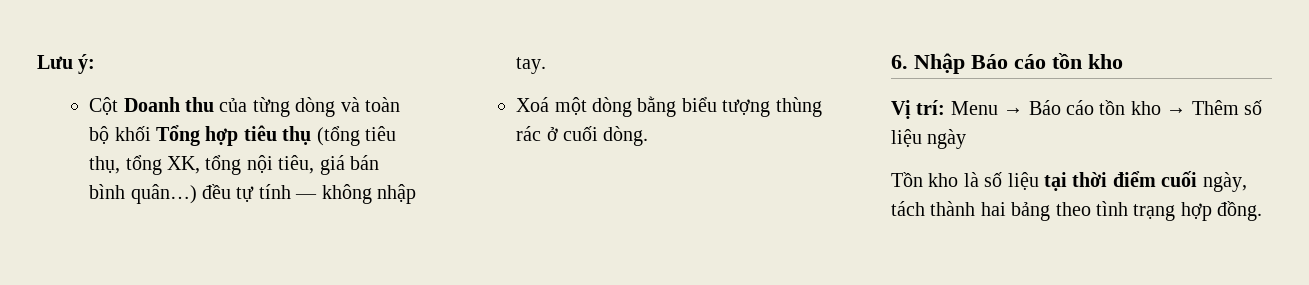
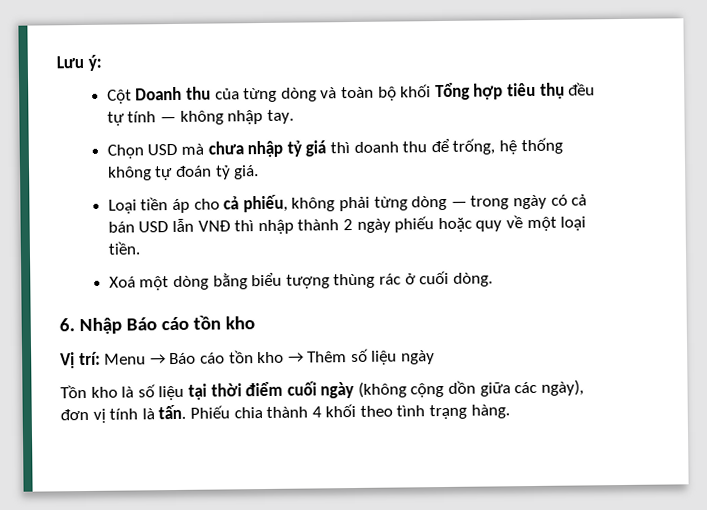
[316,126,396,146] [89,155,379,175] [89,184,197,204] (tổng tiêu thụ, tổng XK, tổng nội tiêu, giá bán bình quân…) -> (565, 90) none
(547, 65) none -> [106,137,563,159] [106,165,260,181] [107,194,588,214] [107,215,587,235] [107,241,140,255] // Chọn USD mà chưa nhập tỷ giá thì doanh thu để trống, hệ thống không tự đoán tỷ giá. // Loại tiền áp cho cả phiếu, không phải từng dòng — trong ngày có cả bán USD lẫn VNĐ thì nhập thành 2 ngày phiếu hoặc quy về một loại tiền.
[1202,172,1247,192] [891,201,1051,221] ngày, tách thành hai bảng -> [320,379,584,399] [60,403,357,423] ngày (không cộng dồn giữa các ngày), đơn vị tính là tấn. Phiếu chia thành 4 khối
[1180,201,1263,221] hợp đồng. -> [470,404,510,419] hàng.

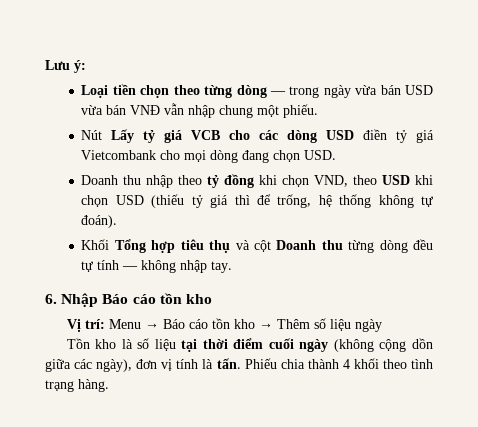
[106,82,565,104] Cột Doanh thu của từng dòng và toàn bộ khối Tổng hợp tiêu thụ -> [81,84,433,98] [81,103,319,118] [81,129,434,143] [81,150,337,163] [81,174,433,188] [81,194,433,208] [81,215,118,228] [81,239,408,253] Loại tiền chọn theo từng dòng — trong ngày vừa bán USD vừa bán VNĐ vẫn nhập chung một phiếu. // Nút Lấy tỷ giá VCB cho các dòng USD điền tỷ giá Vietcombank cho mọi dòng đang chọn USD. // Doanh thu nhập theo tỷ đồng khi chọn VND, theo USD khi chọn USD (thiếu tỷ giá thì để trống, hệ thống không tự đoán). // Khối Tổng hợp tiêu thụ và cột Doanh thu từng dòng
[106,137,563,159] [106,165,260,181] [107,194,588,214] [107,215,587,235] [107,241,140,255] [108,270,493,291] // Chọn USD mà chưa nhập tỷ giá thì doanh thu để trống, hệ thống không tự đoán tỷ giá. // Loại tiền áp cho cả phiếu, không phải từng dòng — trong ngày có cả bán USD lẫn VNĐ thì nhập thành 2 ngày phiếu hoặc quy về một loại tiền. // Xoá một dòng bằng biểu tượng thùng rác ở cuối dòng. -> (233, 267) none

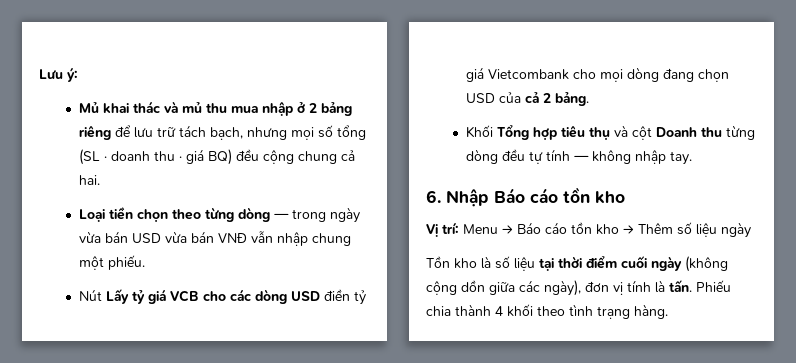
(86, 66) none -> [78,101,352,116] [78,125,366,140] [78,149,355,165] [78,175,100,185] // Mủ khai thác và mủ thu mua nhập ở 2 bảng riêng để lưu trữ tách bạch, nhưng mọi số tổng (SL · doanh thu · giá BQ) đều cộng chung cả hai.
[304,150,337,160] [81,174,433,188] [81,194,433,208] [81,215,118,228] USD. // Doanh thu nhập theo tỷ đồng khi chọn VND, theo USD khi chọn USD (thiếu tỷ giá thì để trống, hệ thống không tự đoán). -> [465,92,589,106] USD của cả 2 bảng.

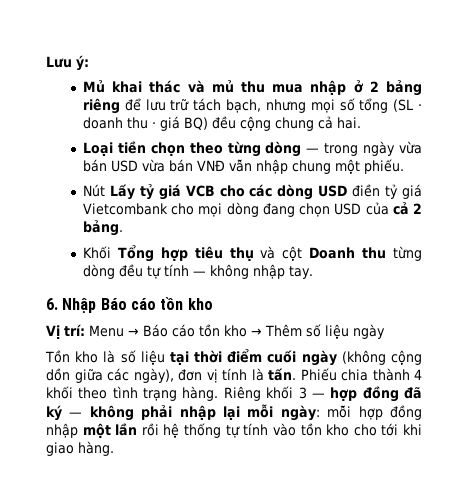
(668, 311) none -> [223,386,423,402] [46,404,422,421] [46,423,423,438] [46,441,114,456] Riêng khối 3 — hợp đồng đã ký — không phải nhập lại mỗi ngày: mỗi hợp đồng nhập một lần rồi hệ thống tự tính vào tồn kho cho tới khi giao hàng.

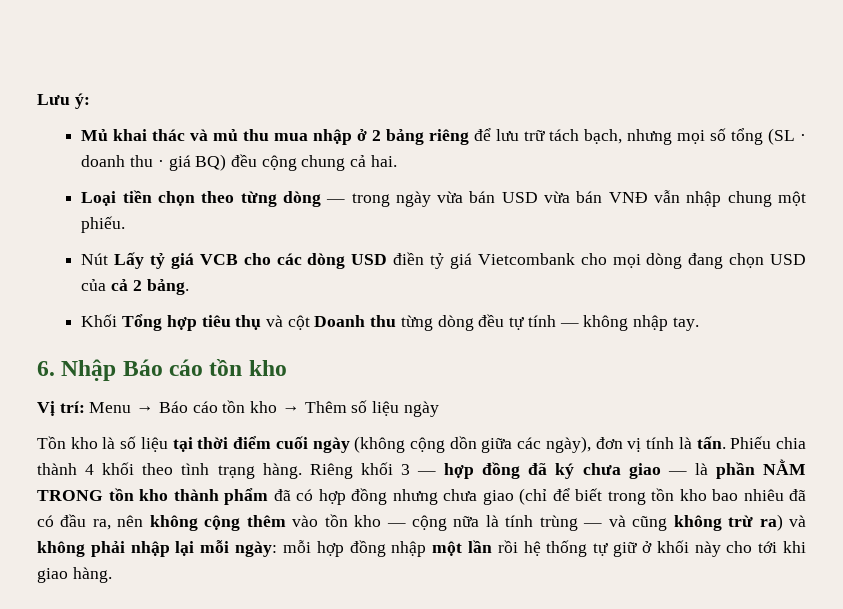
[69,412,83,417] — -> [582,459,807,479] [37,488,806,505] [37,514,807,531] chưa giao — là phần NẰM TRONG tồn kho thành phẩm đã có hợp đồng nhưng chưa giao (chỉ để biết trong tồn kho bao nhiêu đã có đầu ra, nên không cộng thêm vào tồn kho — cộng nữa là tính trùng — và cũng không trừ ra) và
[243,423,350,436] tính vào tồn kho -> [613,540,721,557] giữ ở khối này

